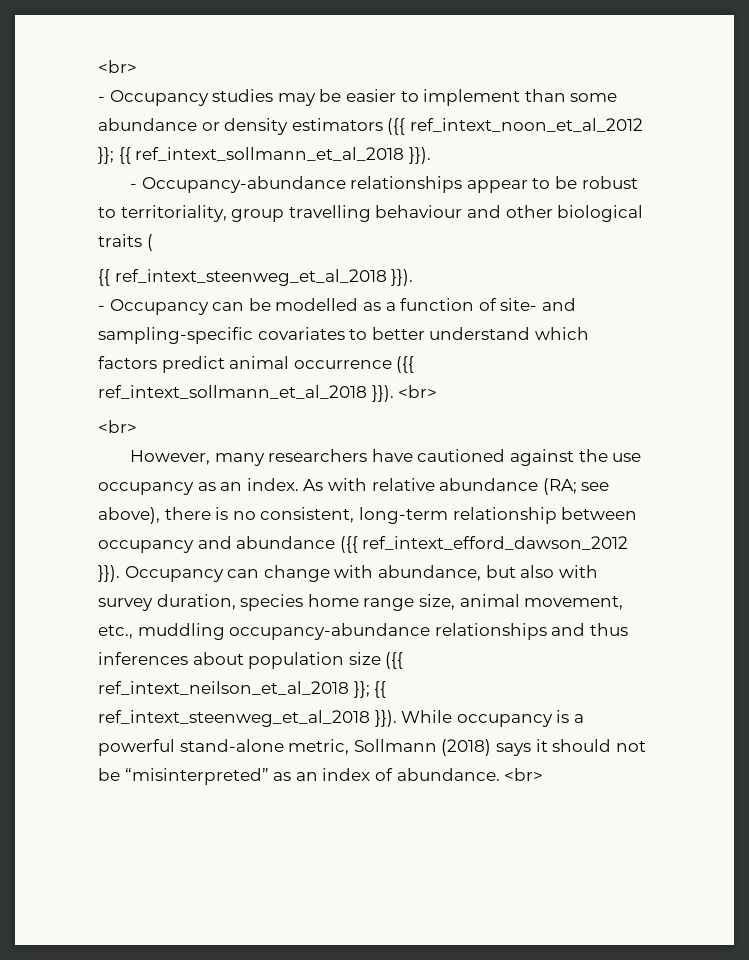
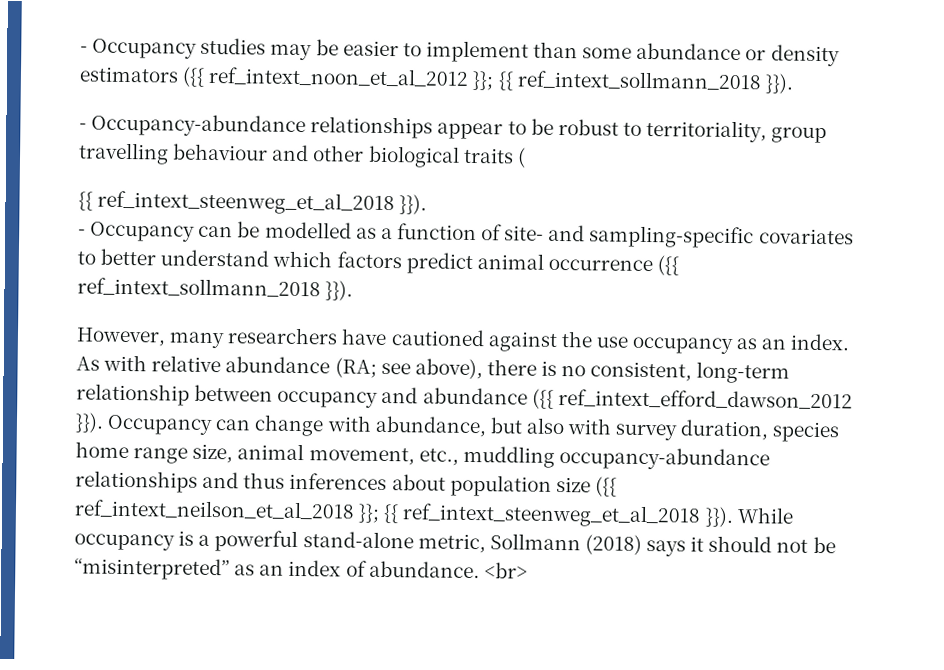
[98,60,137,73] <br> // -> (80, 49) none
[135,147,405,161] ref_intext_sollmann_et_al_2018 -> [516,70,762,91] ref_intext_sollmann_2018
[98,385,438,402] [98,420,137,433] ref_intext_sollmann_et_al_2018 }}). <br> // <br> -> [77,277,354,301] ref_intext_sollmann_2018 }}).

